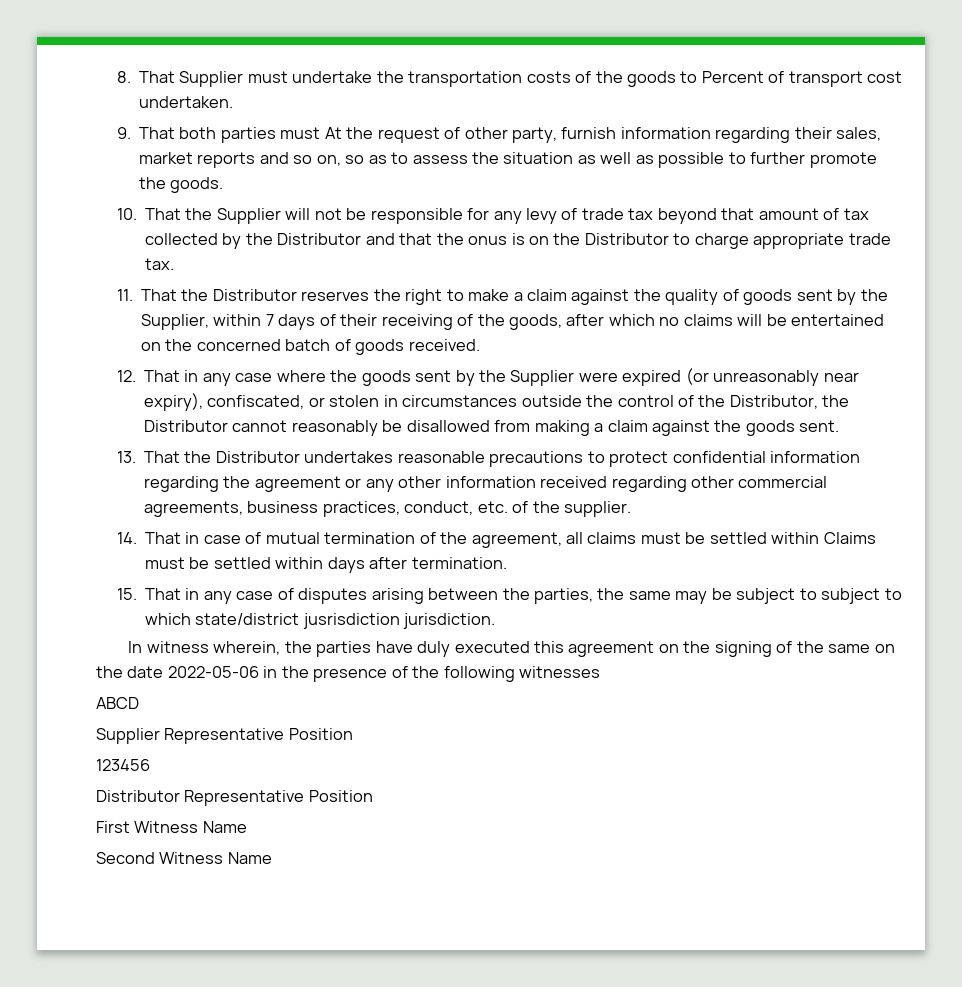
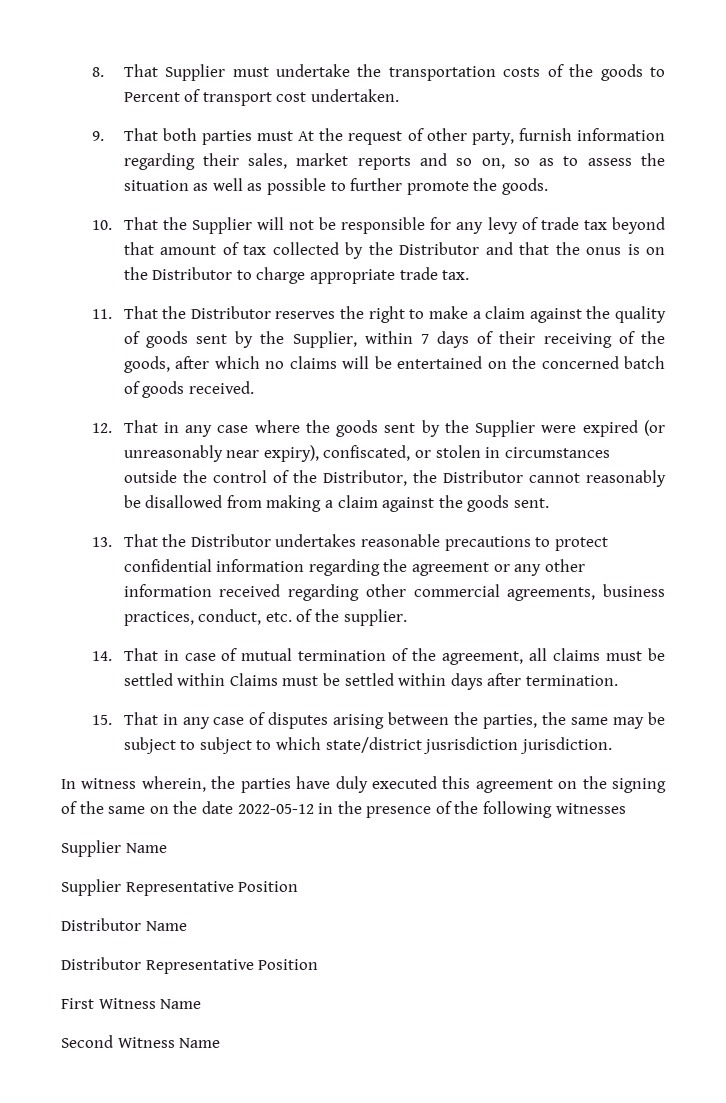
[167,666,259,678] 2022-05-06 -> [237,804,314,814] 2022-05-12
[96,697,139,709] ABCD -> [61,840,167,857] Supplier Name
[96,759,150,771] 123456 -> [61,918,187,931] Distributor Name

